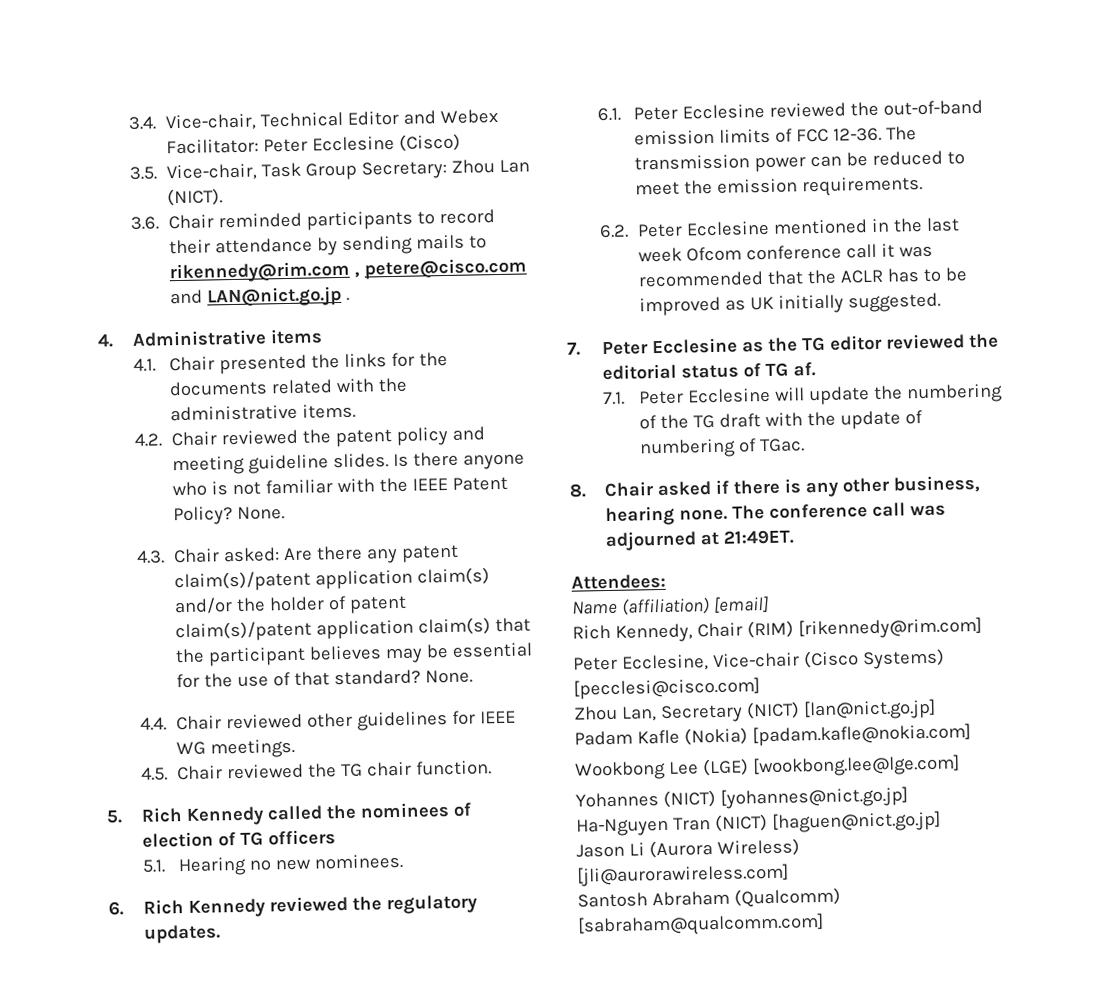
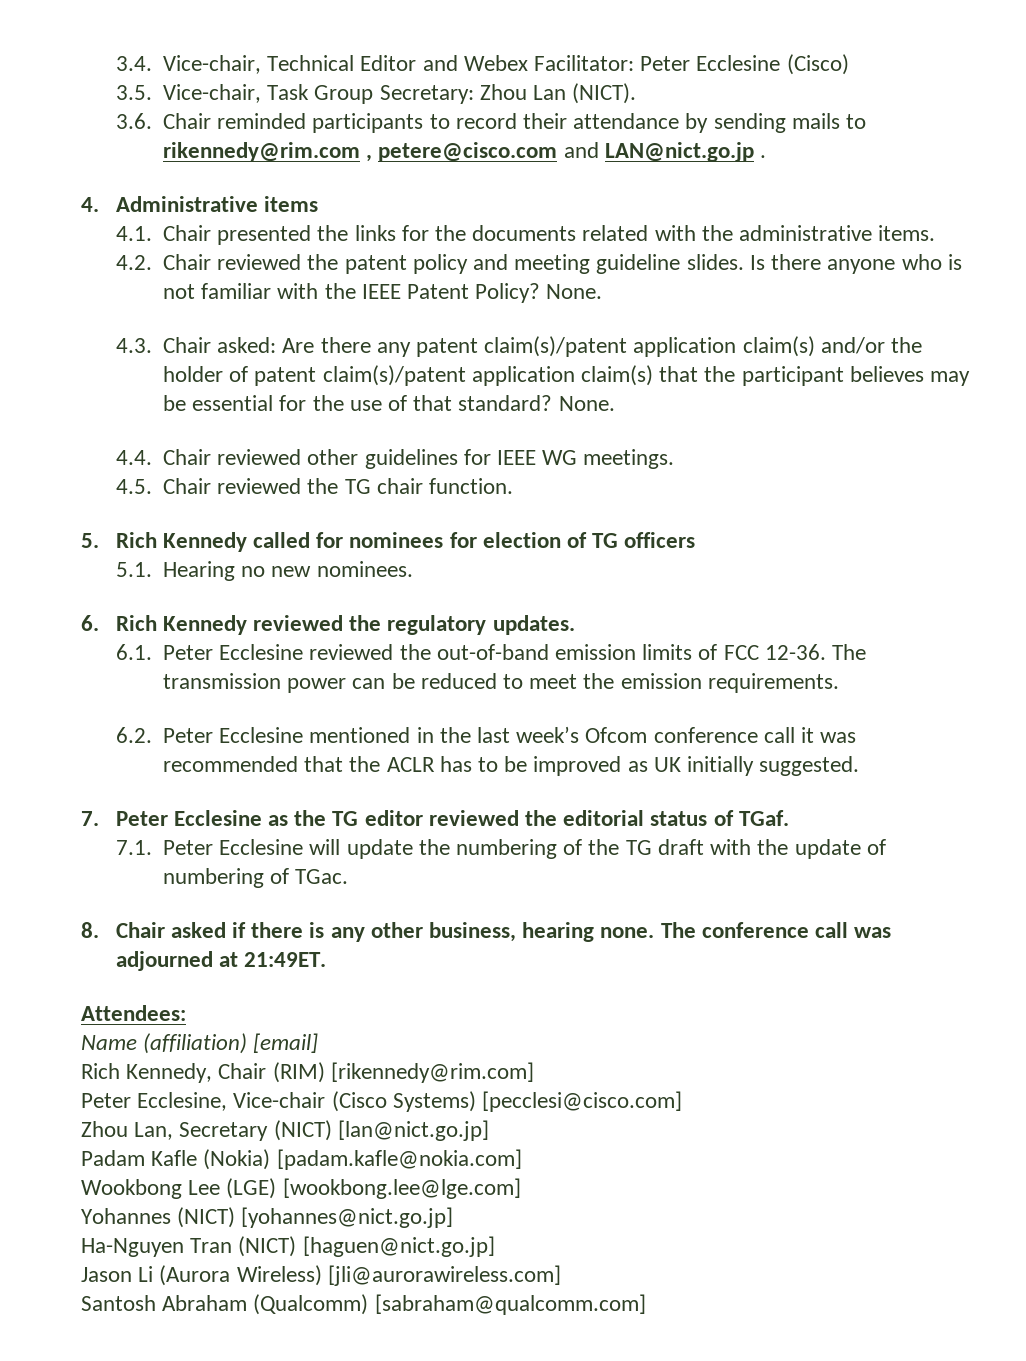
[326,802,473,820] the nominees of -> [316,532,477,548] for nominees for
[637,247,682,263] week -> [516,726,580,743] week’s
[765,362,817,377] TG af. -> [738,810,789,826] TGaf.

